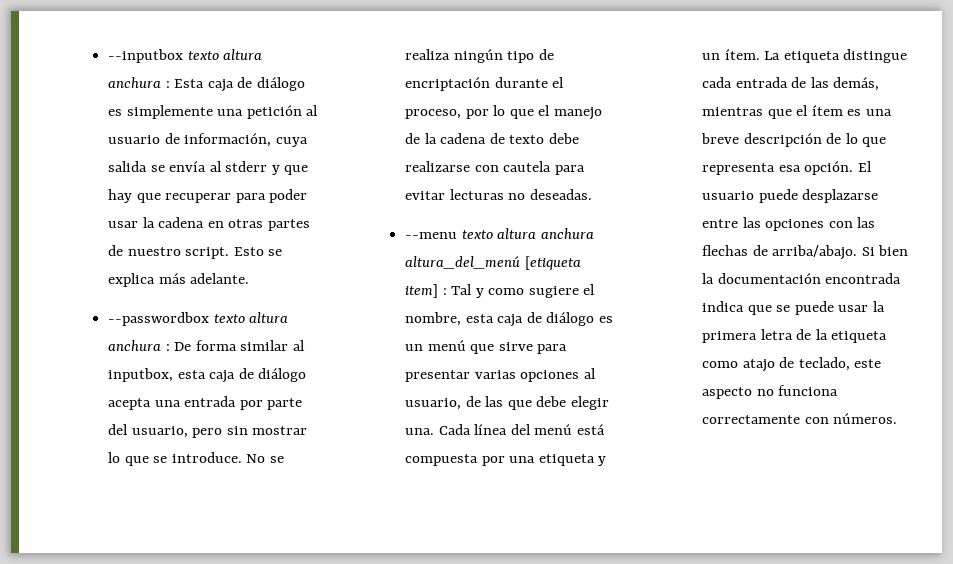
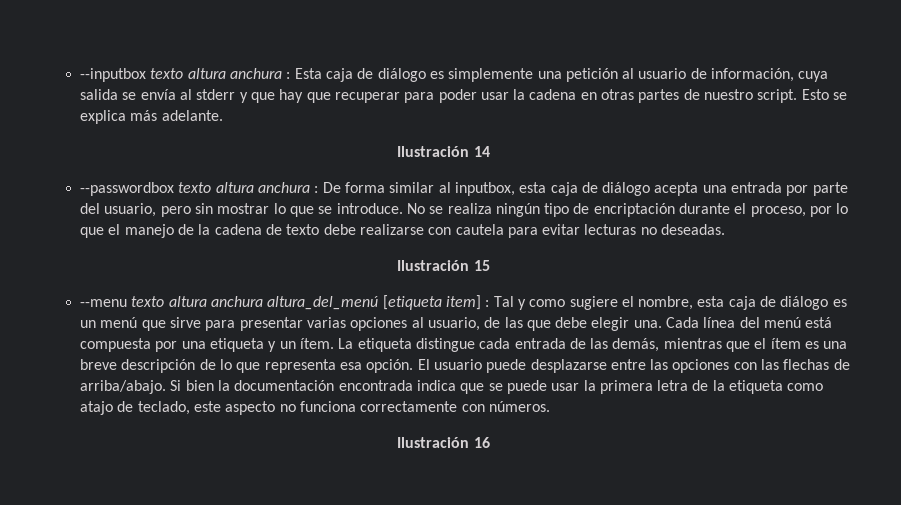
(250, 278) none -> [397,146,490,157] // Ilustración 14
(592, 194) none -> [397,260,490,271] // Ilustración 15
(898, 418) none -> [397,437,490,448] // Ilustración 16

